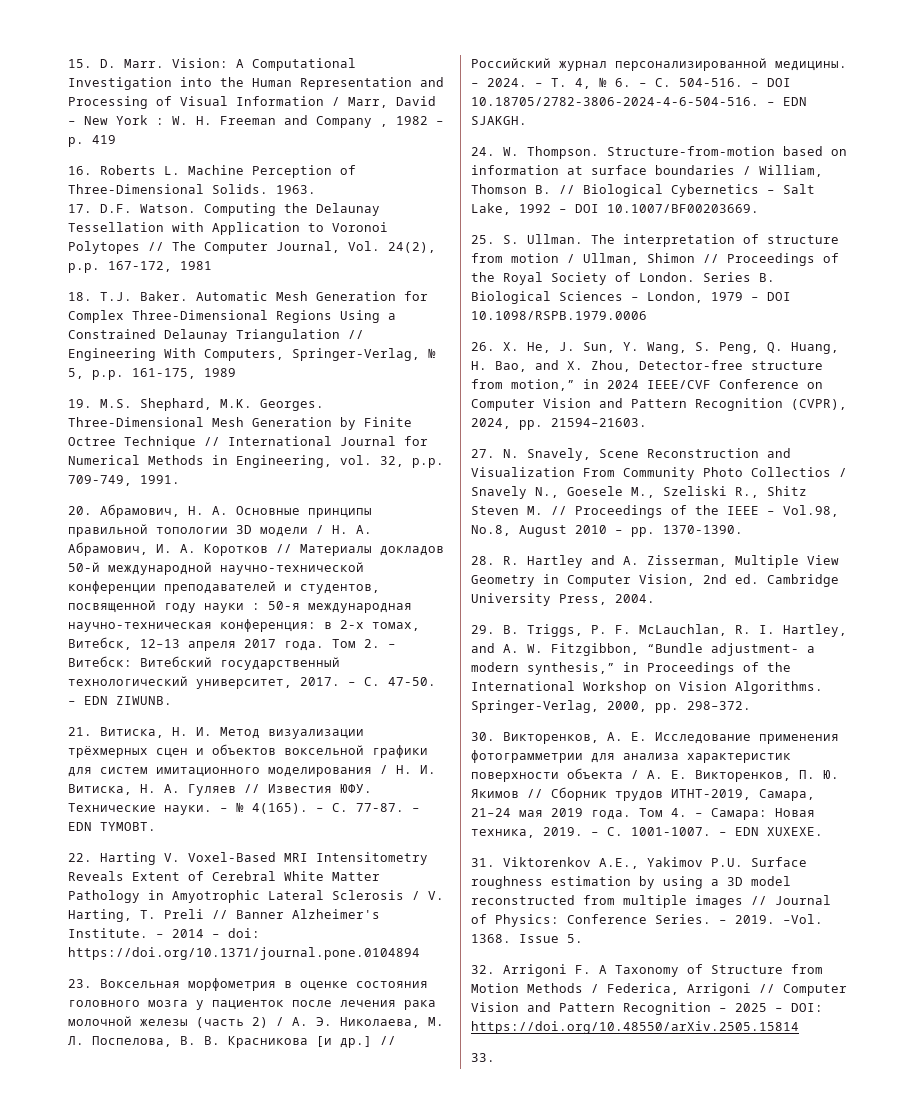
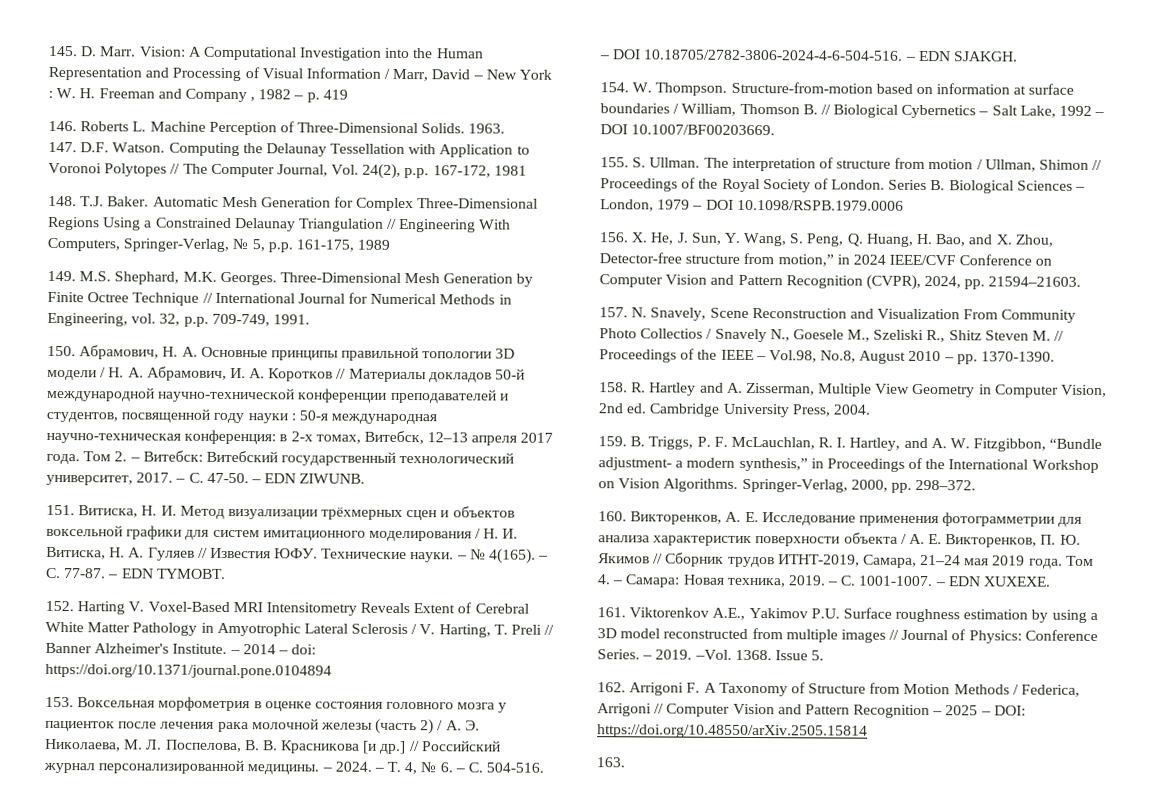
[68,59,92,68] 15. -> [49,45,78,57] 145.
[68,166,92,175] 16. -> [48,120,77,132] 146.
[68,204,92,213] 17. -> [48,141,77,153] 147.
[68,292,92,301] 18. -> [48,195,77,207] 148.
[68,399,92,408] 19. -> [47,270,76,282] 149.
[68,506,92,515] 20. -> [47,345,76,357] 150.
[68,727,92,736] 21. -> [46,504,75,516] 151.
[68,853,92,862] 22. -> [45,600,74,612] 152.
[68,979,92,988] 23. -> [45,696,74,708] 153.
[471,147,495,156] 24. -> [600,82,629,93] 154.
[471,235,495,244] 25. -> [600,157,629,168] 155.
[471,342,495,351] 26. -> [599,232,628,243] 156.
[471,449,495,458] 27. -> [599,307,628,318] 157.
[471,556,495,565] 28. -> [599,382,628,393] 158.
[471,625,495,634] 29. -> [598,436,627,447] 159.
[471,732,495,741] 30. -> [598,511,627,522] 160.
[471,858,495,867] 31. -> [597,607,626,618] 161.
[471,965,495,974] 32. -> [597,682,626,693] 162.
[471,1053,495,1062] 33. -> [596,757,625,768] 163.

